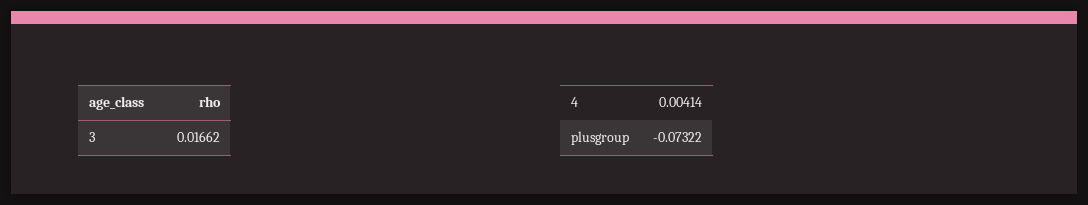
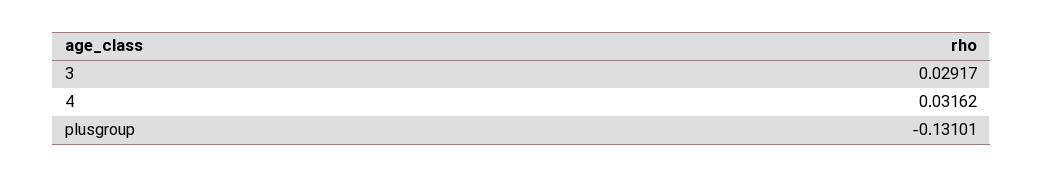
[177,131,221,142] 0.01662 -> [918,67,977,79] 0.02917
[659,97,703,107] 0.00414 -> [918,95,977,107] 0.03162
[653,132,703,142] -0.07322 -> [911,123,977,135] -0.13101

